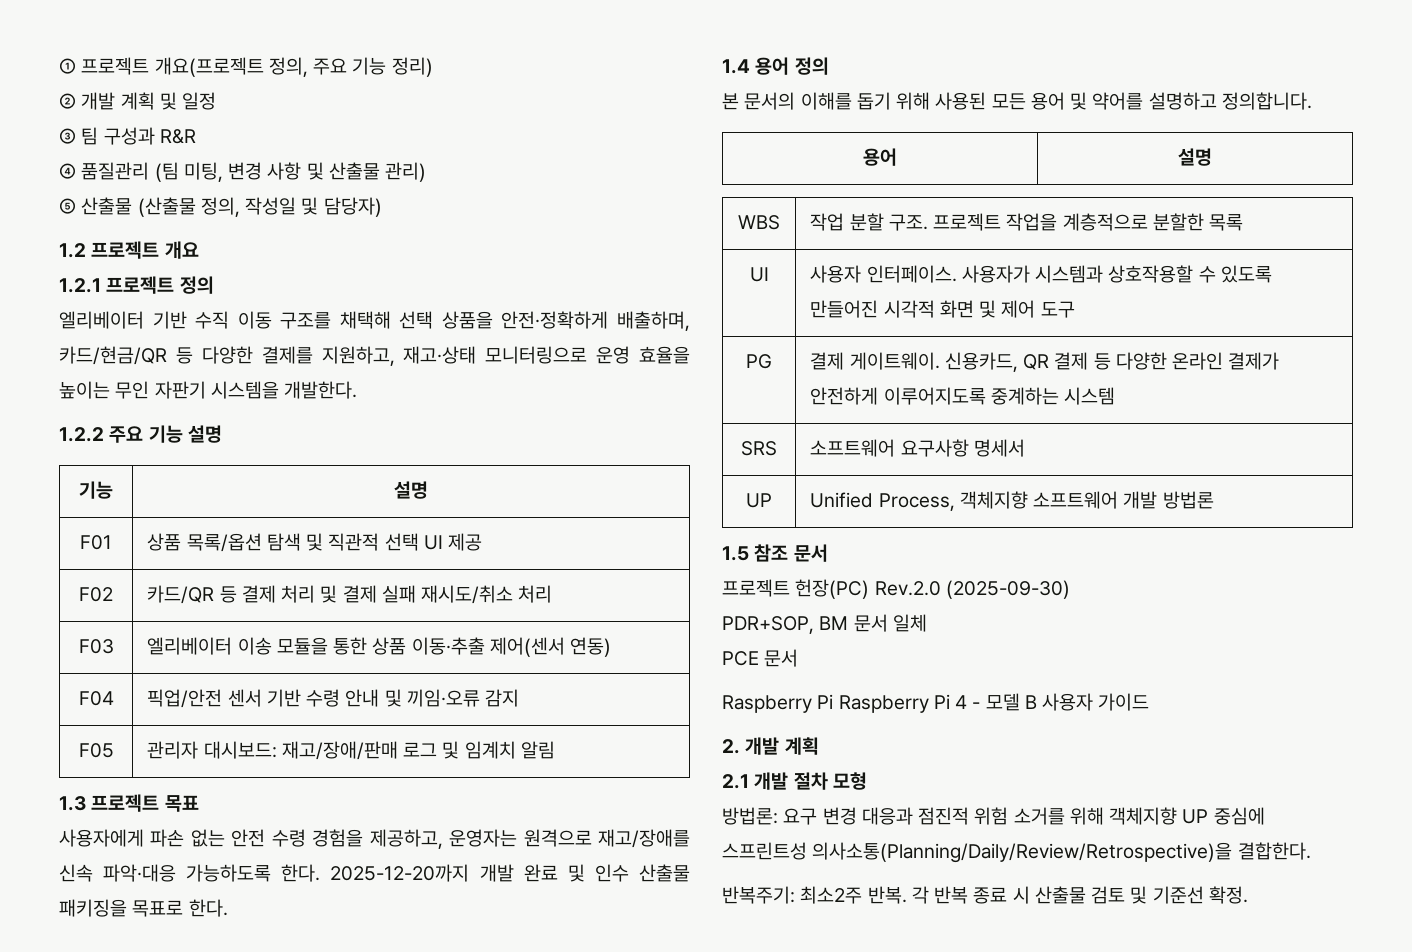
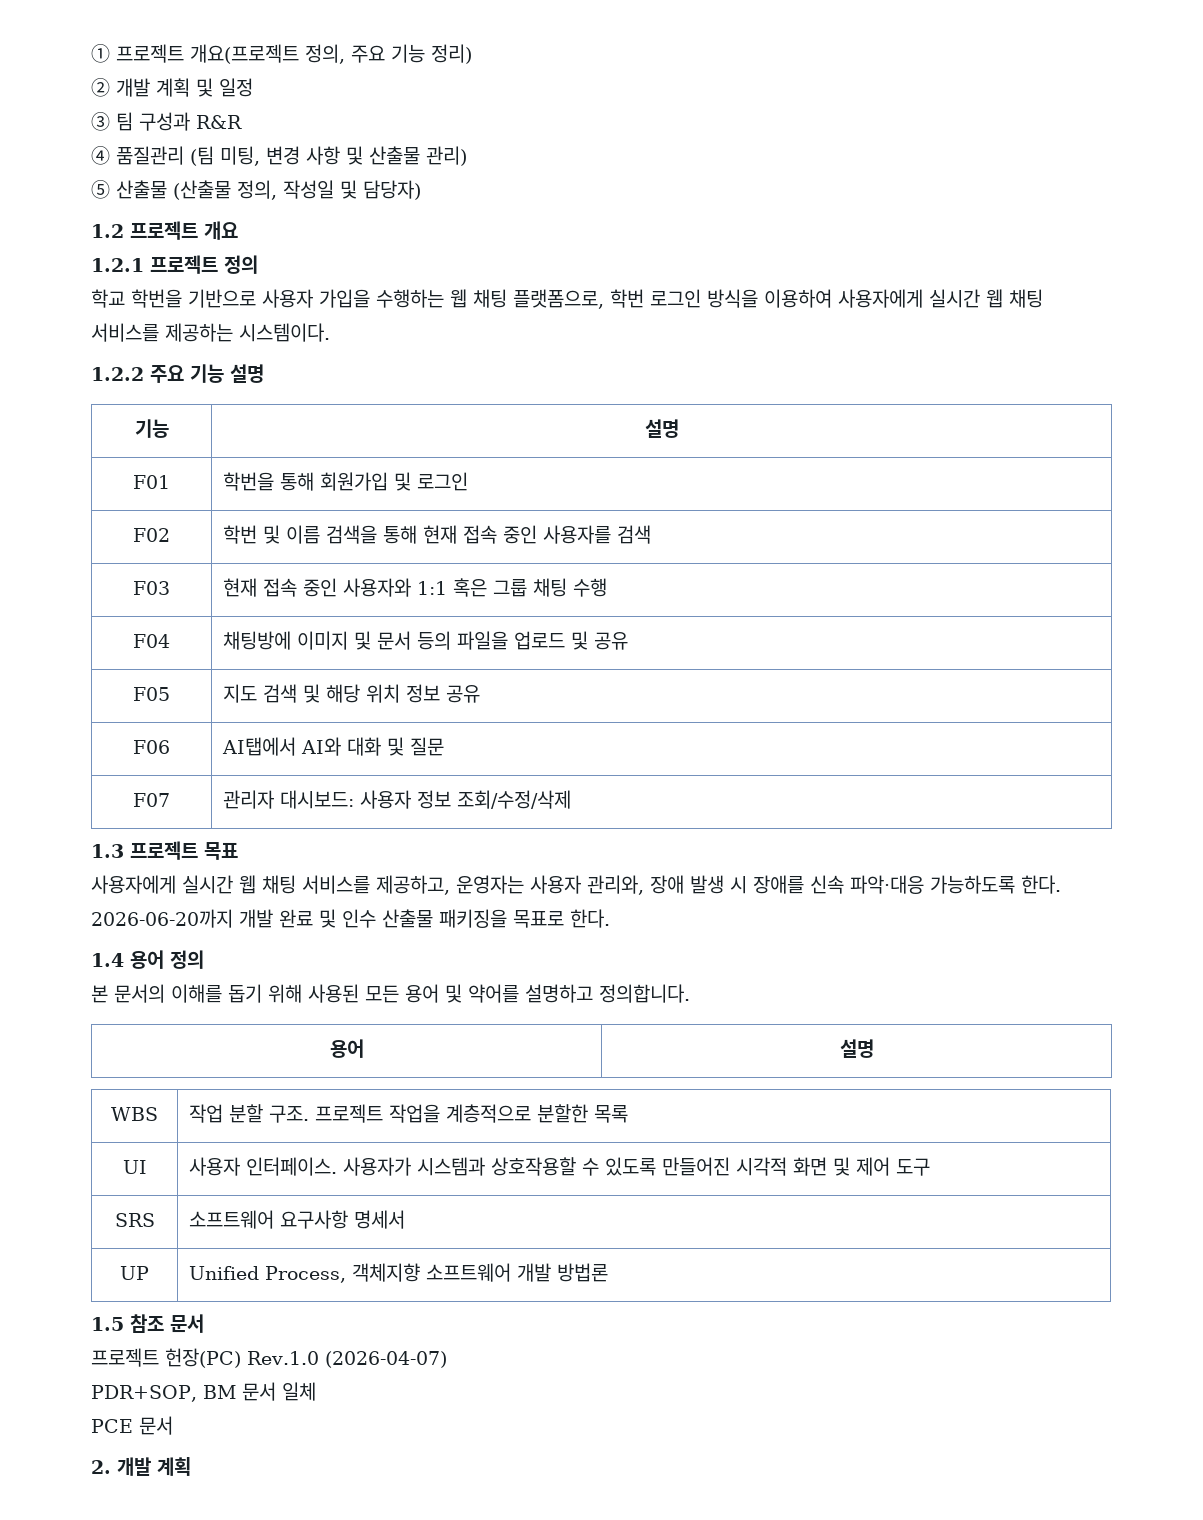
[59,311,690,331] [59,346,690,366] [59,381,358,399] 엘리베이터 기반 수직 이동 구조를 채택해 선택 상품을 안전·정확하게 배출하며, 카드/현금/QR 등 다양한 결제를 지원하고, 재고·상태 모니터링으로 운영 효율을 높이는 무인 자판기 시스템을 개발한다. -> [91,289,1043,309] [91,323,330,342] 학교 학번을 기반으로 사용자 가입을 수행하는 웹 채팅 플랫폼으로, 학번 로그인 방식을 이용하여 사용자에게 실시간 웹 채팅 서비스를 제공하는 시스템이다.
[147,533,483,552] [79,587,113,602] [147,585,553,604] [78,639,114,654] [147,637,612,657] [78,691,114,706] [147,689,520,708] [78,743,114,758] [147,741,555,760] [59,794,199,812] [59,829,691,849] 상품 목록/옵션 탐색 및 직관적 선택 UI 제공 // F02 | 카드/QR 등 결제 처리 및 결제 실패 재시도/취소 처리 // F03 | 엘리베이터 이송 모듈을 통한 상품 이동·추출 제어(센서 연동) // F04 | 픽업/안전 센서 기반 수령 안내 및 끼임·오류 감지 // F05 | 관리자 대시보드: 재고/장애/판매 로그 및 임계치 알림 // 1.3 프로젝트 목표 // 사용자에게 파손 없는 안전 수령 경험을 제공하고, 운영자는 원격으로 재고/장애를 -> [222,472,468,491] [133,528,170,542] [222,525,651,544] [133,581,170,595] [222,578,607,597] [133,634,170,648] [222,631,628,650] [133,687,170,701] [222,684,480,703] [133,740,170,754] [221,737,444,756] [133,793,170,807] [222,790,571,809] [91,841,238,860] [91,875,804,895] 학번을 통해 회원가입 및 로그인 // F02 | 학번 및 이름 검색을 통해 현재 접속 중인 사용자를 검색 // F03 | 현재 접속 중인 사용자와 1:1 혹은 그룹 채팅 수행 // F04 | 채팅방에 이미지 및 문서 등의 파일을 업로드 및 공유 // F05 | 지도 검색 및 해당 위치 정보 공유 // F06 | AI탭에서 AI와 대화 및 질문 // F07 | 관리자 대시보드: 사용자 정보 조회/수정/삭제 // 1.3 프로젝트 목표 // 사용자에게 실시간 웹 채팅 서비스를 제공하고, 운영자는 사용자 관리와, 장애 발생 시 장애를
[330,864,470,882] 2025-12-20까지 -> [91,909,233,928] 2026-06-20까지
[746,354,772,369] [810,352,1280,372] [810,387,1116,405] // PG | 결제 게이트웨이. 신용카드, QR 결제 등 다양한 온라인 결제가 안전하게 이루어지도록 중계하는 시스템 -> (930, 1167) none
[874,580,1070,599] Rev.2.0 (2025-09-30) -> [247,1351,447,1368] Rev.1.0 (2026-04-07)
[722,693,1150,713] [722,737,819,755] [722,772,867,790] [722,807,1265,825] [722,842,1311,863] [722,886,1248,904] Raspberry Pi Raspberry Pi 4 - 모델 B 사용자 가이드 // 2. 개발 계획 // 2.1 개발 절차 모형 // 방법론: 요구 변경 대응과 점진적 위험 소거를 위해 객체지향 UP 중심에 스프린트성 의사소통(Planning/Daily/Review/Retrospective)을 결합한다. // 반복주기: 최소2주 반복. 각 반복 종료 시 산출물 검토 및 기준선 확정. -> [91,1457,191,1476] 2. 개발 계획

